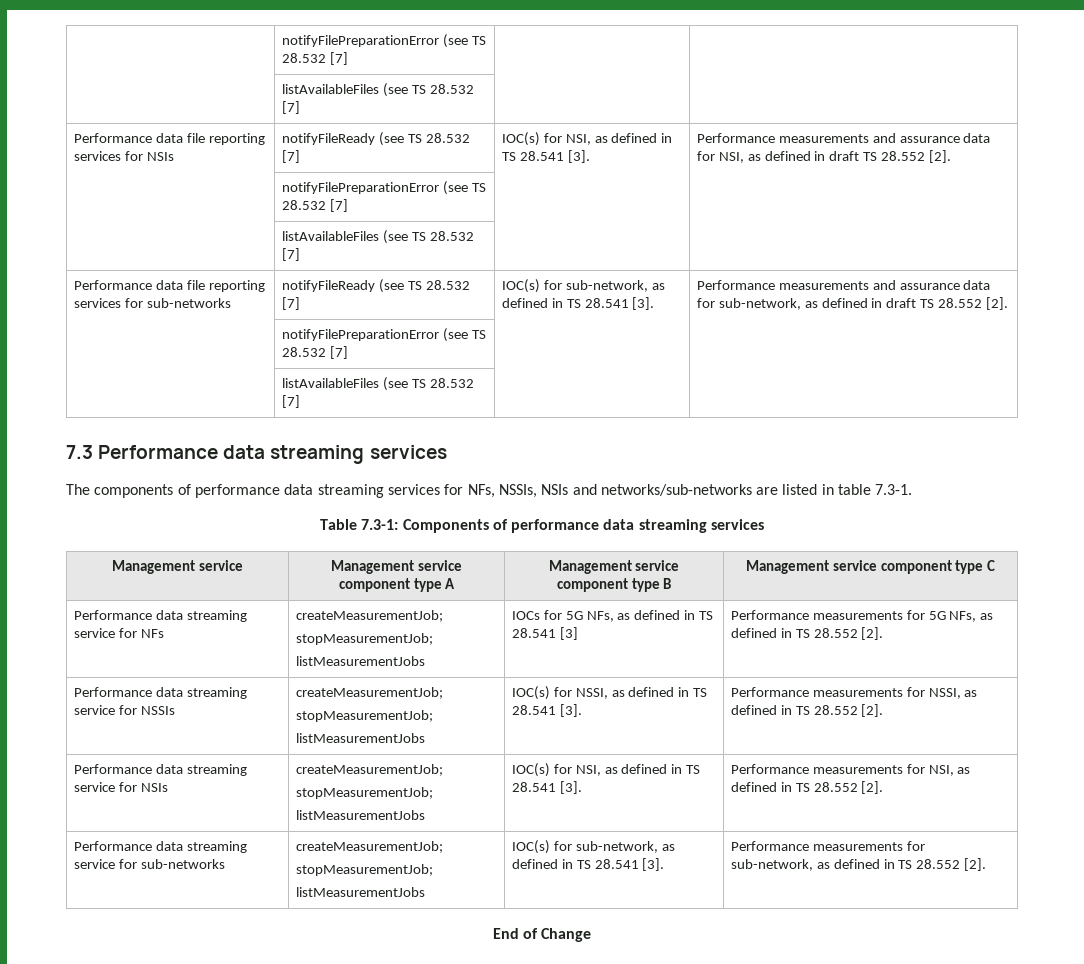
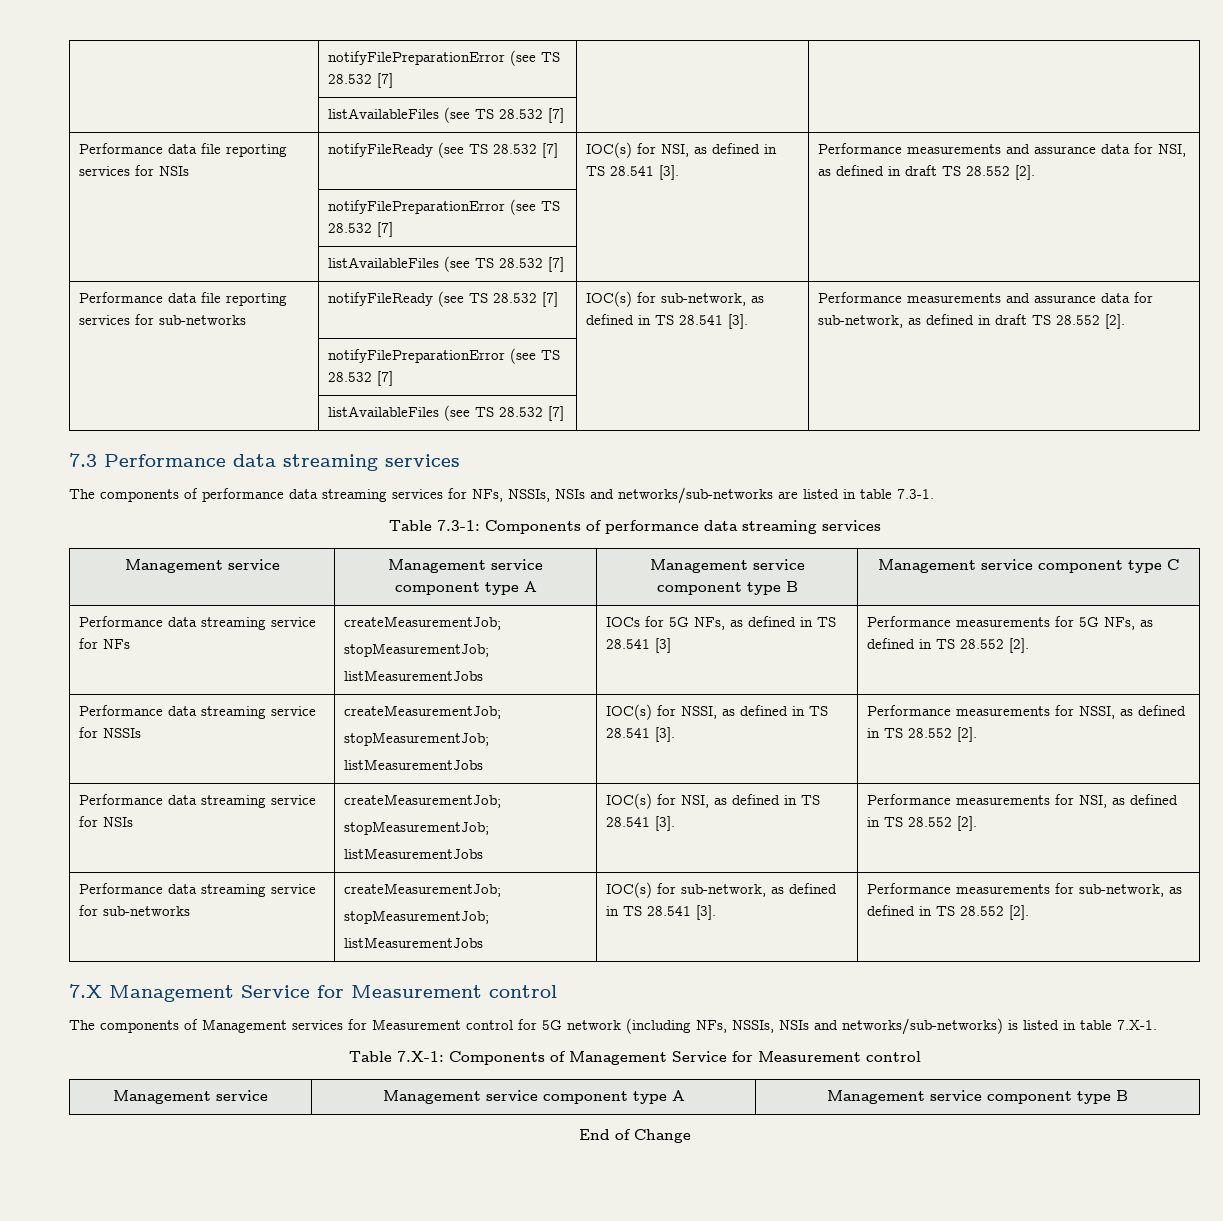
(987, 864) none -> [69,984,557,1002] [69,1018,1157,1035] [348,1051,921,1065] [113,1090,268,1104] [382,1090,685,1104] [827,1090,1128,1104] // 7.X Management Service for Measurement control // The components of Management services for Measurement control for 5G network (including NFs, NSSIs, NSIs and networks/sub-networks) is listed in table 7.X-1. // Table 7.X-1: Components of Management Service for Measurement control // Management service | Management service component type A | Management service component type B

